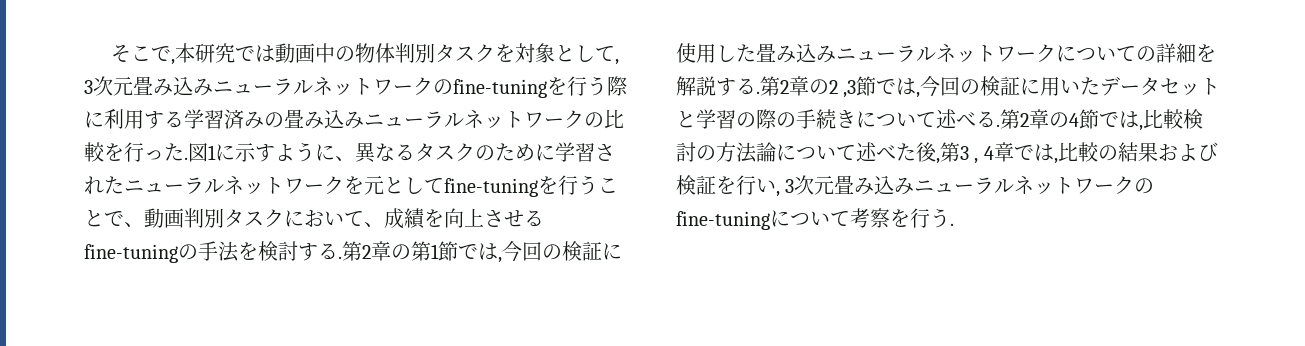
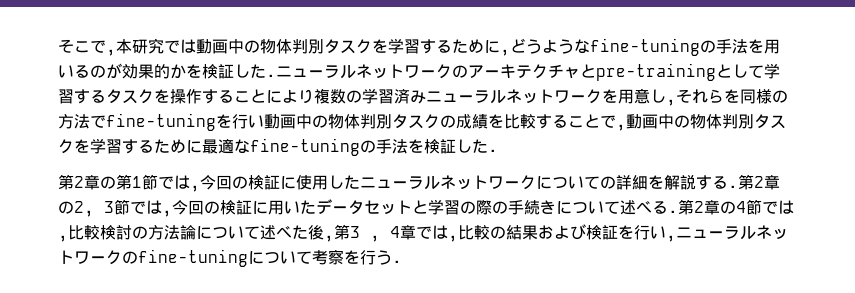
[514,43,619,65] [84,76,627,98] [84,109,624,129] [84,142,615,163] [84,175,618,197] [84,208,544,229] 対象として, 3次元畳み込みニューラルネットワークのfine-tuningを行う際に利用する学習済みの畳み込みニューラルネットワークの比較を行った.図1に示すように、異なるタスクのために学習されたニューラルネットワークを元としてfine-tuningを行うことで、動画判別タスクにおいて、成績を向上させる -> [388,38,780,56] [58,63,780,81] [58,88,788,106] [58,113,786,131] [58,138,250,154] 学習するために,どうようなfine-tuningの手法を用いるのが効果的かを検証した.ニューラルネットワークのアーキテクチャとpre-trainingとして学習するタスクを操作することにより複数の学習済みニューラルネットワークを用意し,それらを同様の方法でfine-tuningを行い動画中の物体判別タスクの成績を比較することで,動画中の物体判別タスクを学習するために最適な
[278,241,342,261] 討する. -> [440,139,498,154] 証した. //
[756,43,836,63] 畳み込み -> (360, 182) none
[829,80,857,98] 2 ,3 -> [74,201,114,217] 2, 3
[785,175,915,195] 3次元畳み込み -> (676, 238) none

